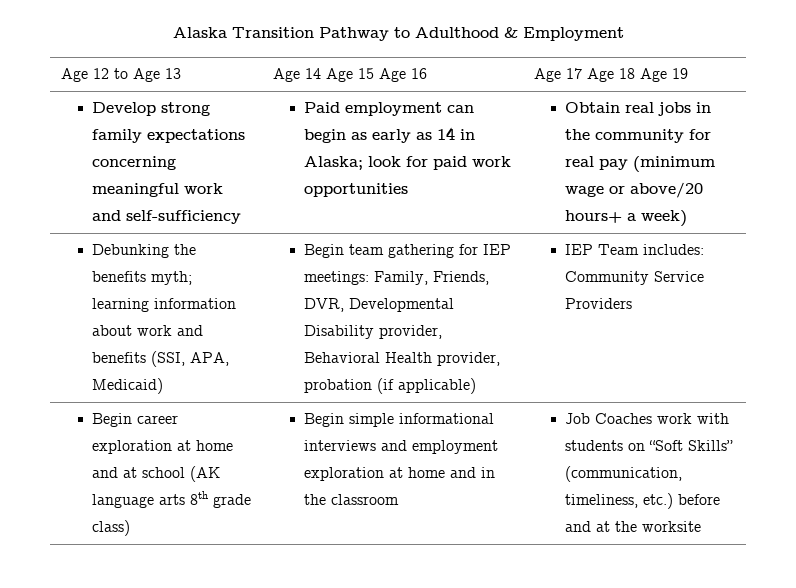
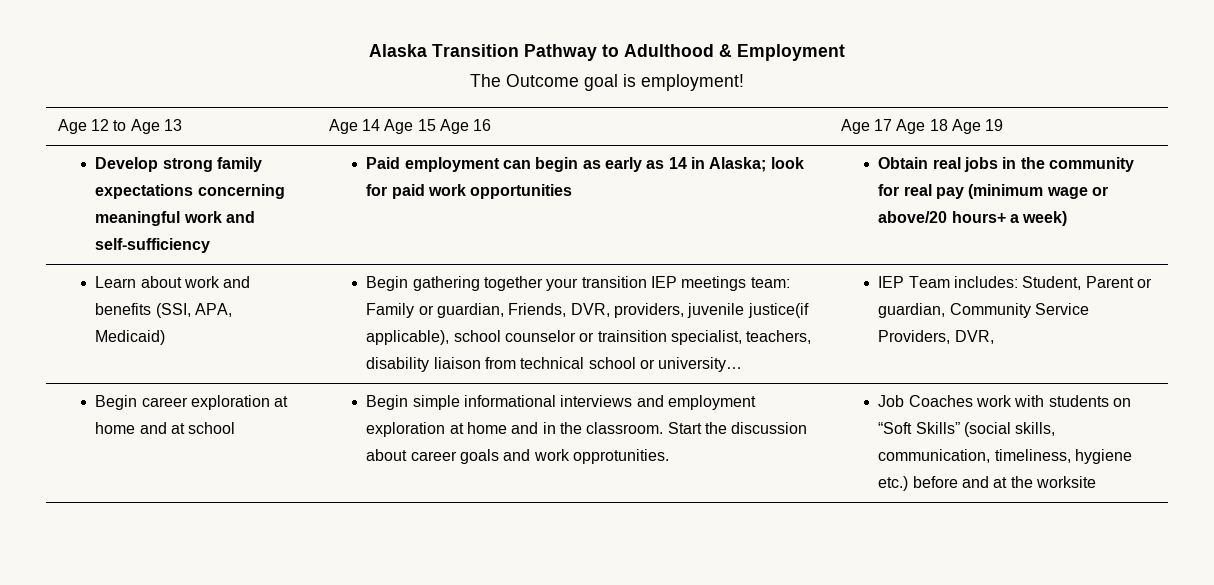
(624, 34) none -> [470,74,744,91] // The Outcome goal is employment!
[91,244,196,258] [91,271,192,285] [91,298,236,312] Debunking the benefits myth; learning information -> [95,276,137,288] Learn
[348,244,511,258] [303,271,489,285] [303,298,454,312] [303,325,442,339] [303,352,500,366] [303,378,476,394] [564,244,704,255] [564,271,704,285] [564,298,632,309] team gathering for IEP meetings: Family, Friends, DVR, Developmental Disability provider, Behavioral Health provider, probation (if applicable) | IEP Team includes: Community Service Providers -> [412,276,790,291] [366,303,809,318] [366,330,812,345] [366,357,743,372] [878,276,1153,290] [878,303,1090,318] [878,330,994,344] gathering together your transition IEP meetings team: Family or guardian, Friends, DVR, providers, juvenile justice(if applicable), school counselor or trainsition specialist, teachers, disability liaison from technical school or university… | IEP Team includes: Student, Parent or guardian, Community Service Providers, DVR,
[189,466,220,482] [91,491,251,508] [91,520,130,536] (AK language arts 8th grade class) -> (236, 428) none
[330,494,399,505] classroom -> [586,422,808,434] [366,449,670,464] classroom. Start the discussion about career goals and work opprotunities.
[564,466,682,482] [564,494,638,508] (communication, timeliness, -> [964,422,1056,437] [878,449,1133,464] (social skills, communication, timeliness, hygiene

